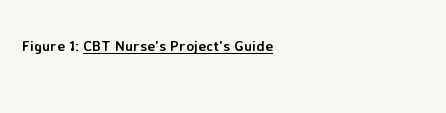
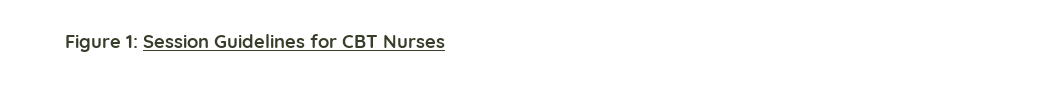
[83,41,273,54] CBT Nurse's Project's Guide -> [143,34,445,48] Session Guidelines for CBT Nurses

